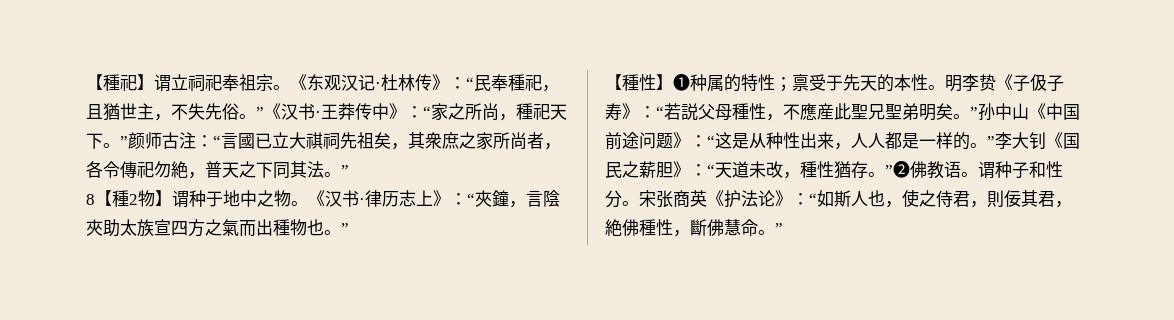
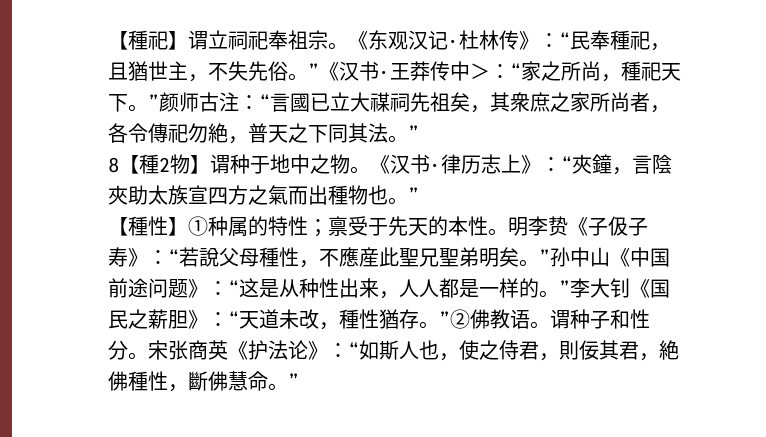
[389,103,406,119] 》 -> [470,63,490,79] ＞
[306,132,323,149] 祺 -> [370,92,390,112] 禖
[673,74,690,91] ❶ -> [188,216,208,236] ①
[681,103,698,120] 説 -> [199,248,219,267] 說
[885,161,910,178] ”❷ -> [439,309,470,329] ”②

